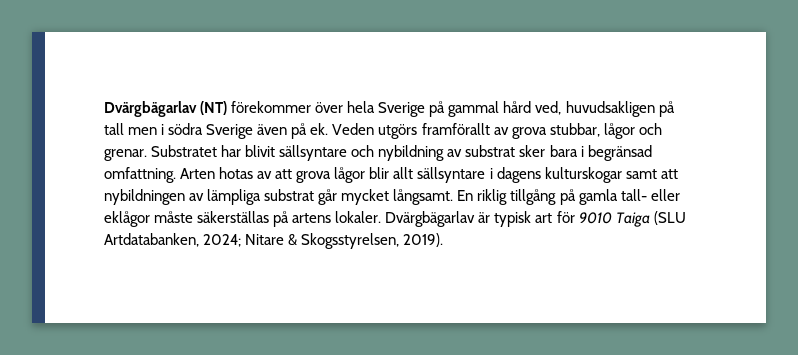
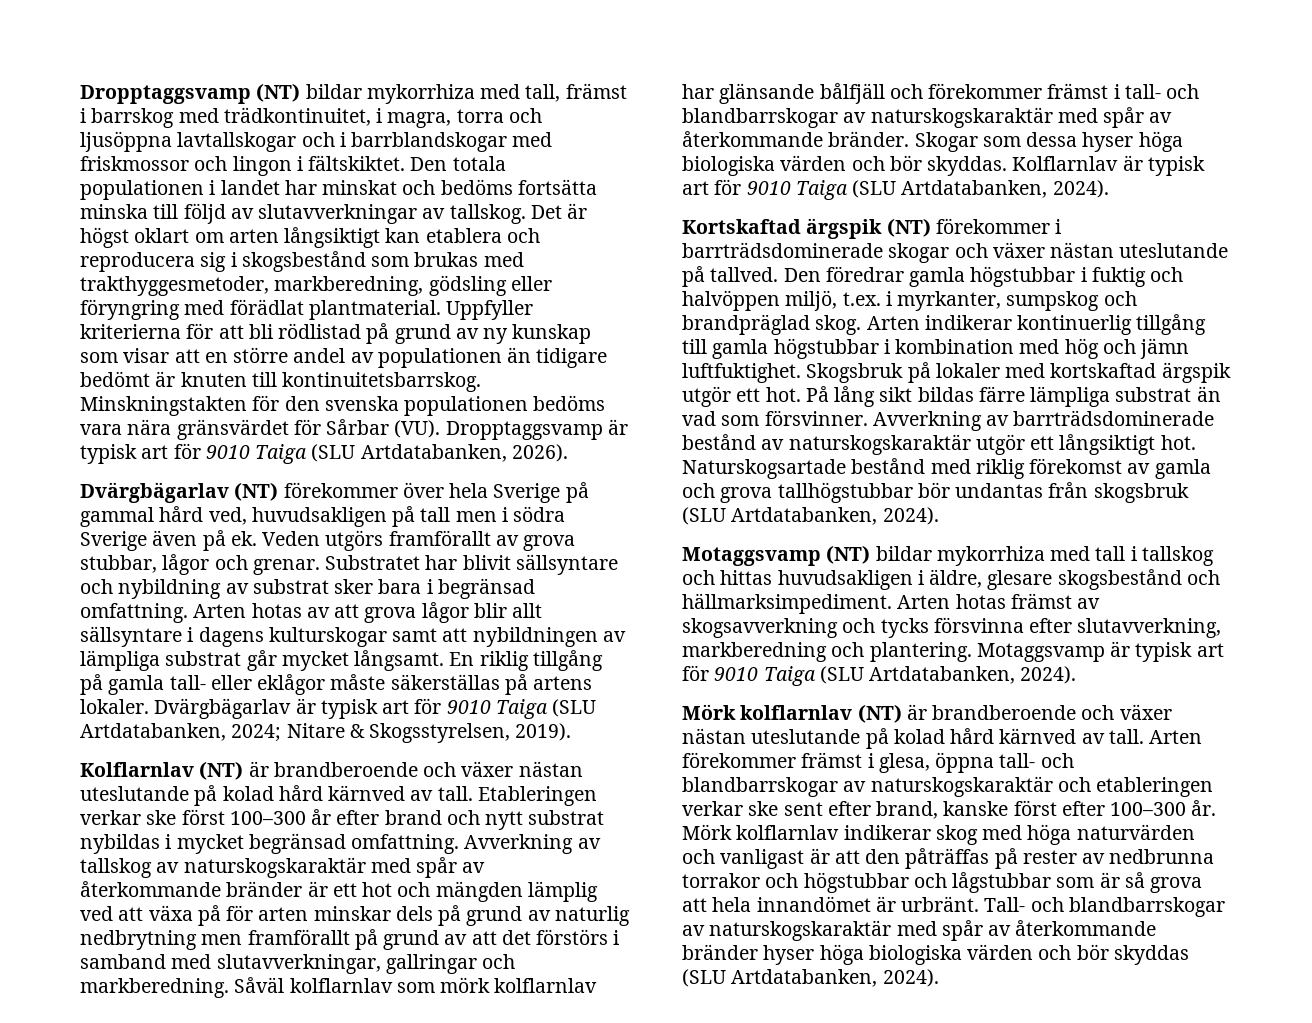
(104, 109) none -> [80,83,627,104] [80,107,542,128] [80,131,553,152] [80,155,506,176] [80,179,597,200] [80,203,588,224] [80,227,540,248] [80,251,524,272] [80,275,552,296] [80,299,534,320] [80,323,592,344] [80,347,608,368] [80,371,482,392] [80,395,606,416] [80,419,628,440] [80,443,568,464] Dropptaggsvamp (NT) bildar mykorrhiza med tall, främst i barrskog med trädkontinuitet, i magra, torra och ljusöppna lavtallskogar och i barrblandskogar med friskmossor och lingon i fältskiktet. Den totala populationen i landet har minskat och bedöms fortsätta minska till följd av slutavverkningar av tallskog. Det är högst oklart om arten långsiktigt kan etablera och reproducera sig i skogsbestånd som brukas med trakthyggesmetoder, markberedning, gödsling eller föryngring med förädlat plantmaterial. Uppfyller kriterierna för att bli rödlistad på grund av ny kunskap som visar att en större andel av populationen än tidigare bedömt är knuten till kontinuitetsbarrskog. Minskningstakten för den svenska populationen bedöms vara nära gränsvärdet för Sårbar (VU). Dropptaggsvamp är typisk art för 9010 Taiga (SLU Artdatabanken, 2026). //
(444, 240) none -> [80,761,583,780] [80,785,597,806] [80,809,605,830] [80,833,601,854] [80,857,486,878] [80,881,598,902] [80,905,630,926] [80,929,620,950] [80,954,516,974] [80,977,598,998] [682,83,1200,104] [682,107,1173,128] [682,131,1183,152] [682,155,1205,176] [682,179,1109,200] [682,218,1062,239] [682,242,1229,263] [682,266,1184,287] [682,290,1137,311] [682,314,1207,335] [682,338,1190,359] [682,362,1231,383] [682,386,1221,407] [682,410,1215,431] [682,434,1196,455] [682,458,1211,479] [682,482,1189,503] [682,507,939,525] [682,545,1214,566] [682,569,1220,590] [682,593,1101,614] [682,617,1222,638] [682,641,1224,662] [682,665,1077,686] [682,704,1172,723] [682,728,1203,749] [682,752,1074,773] [682,776,1214,797] [682,800,1217,819] [682,824,1195,845] [682,848,1215,869] [682,872,1203,893] [682,896,1225,917] [682,920,1157,941] [682,944,1189,965] [682,969,939,987] // Kolflarnlav (NT) är brandberoende och växer nästan uteslutande på kolad hård kärnved av tall. Etableringen verkar ske först 100–300 år efter brand och nytt substrat nybildas i mycket begränsad omfattning. Avverkning av tallskog av naturskogskaraktär med spår av återkommande bränder är ett hot och mängden lämplig ved att växa på för arten minskar dels på grund av naturlig nedbrytning men framförallt på grund av att det förstörs i samband med slutavverkningar, gallringar och markberedning. Såväl kolflarnlav som mörk kolflarnlav har glänsande bålfjäll och förekommer främst i tall- och blandbarrskogar av naturskogskaraktär med spår av återkommande bränder. Skogar som dessa hyser höga biologiska värden och bör skyddas. Kolflarnlav är typisk art för 9010 Taiga (SLU Artdatabanken, 2024). // Kortskaftad ärgspik (NT) förekommer i barrträdsdominerade skogar och växer nästan uteslutande på tallved. Den föredrar gamla högstubbar i fuktig och halvöppen miljö, t.ex. i myrkanter, sumpskog och brandpräglad skog. Arten indikerar kontinuerlig tillgång till gamla högstubbar i kombination med hög och jämn luftfuktighet. Skogsbruk på lokaler med kortskaftad ärgspik utgör ett hot. På lång sikt bildas färre lämpliga substrat än vad som försvinner. Avverkning av barrträdsdominerade bestånd av naturskogskaraktär utgör ett långsiktigt hot. Naturskogsartade bestånd med riklig förekomst av gamla och grova tallhögstubbar bör undantas från skogsbruk (SLU Artdatabanken, 2024). // Motaggsvamp (NT) bildar mykorrhiza med tall i tallskog och hittas huvudsakligen i äldre, glesare skogsbestånd och hällmarksimpediment. Arten hotas främst av skogsavverkning och tycks försvinna efter slutavverkning, markberedning och plantering. Motaggsvamp är typisk art för 9010 Taiga (SLU Artdatabanken, 2024). // Mörk kolflarnlav (NT) är brandberoende och växer nästan uteslutande på kolad hård kärnved av tall. Arten förekommer främst i glesa, öppna tall- och blandbarrskogar av naturskogskaraktär och etableringen verkar ske sent efter brand, kanske först efter 100–300 år. Mörk kolflarnlav indikerar skog med höga naturvärden och vanligast är att den påträffas på rester av nedbrunna torrakor och högstubbar och lågstubbar som är så grova att hela innandömet är urbränt. Tall- och blandbarrskogar av naturskogskaraktär med spår av återkommande bränder hyser höga biologiska värden och bör skyddas (SLU Artdatabanken, 2024).

